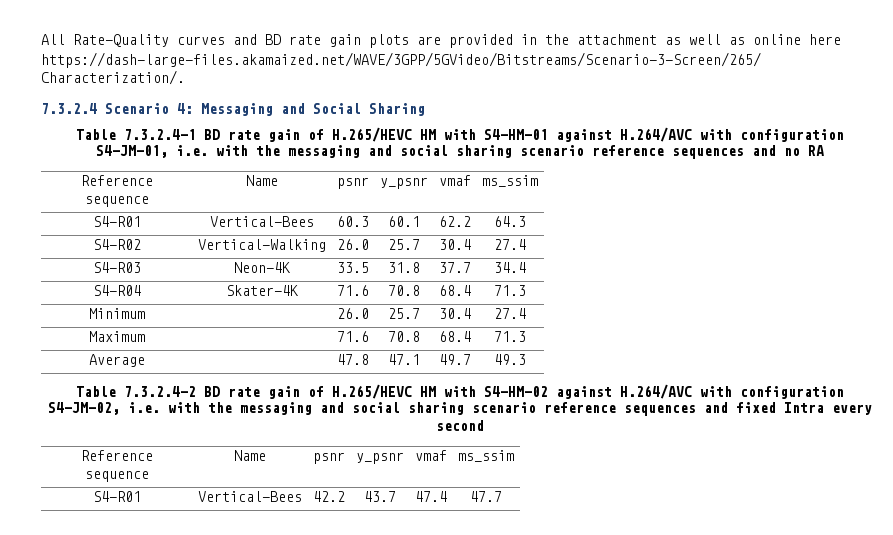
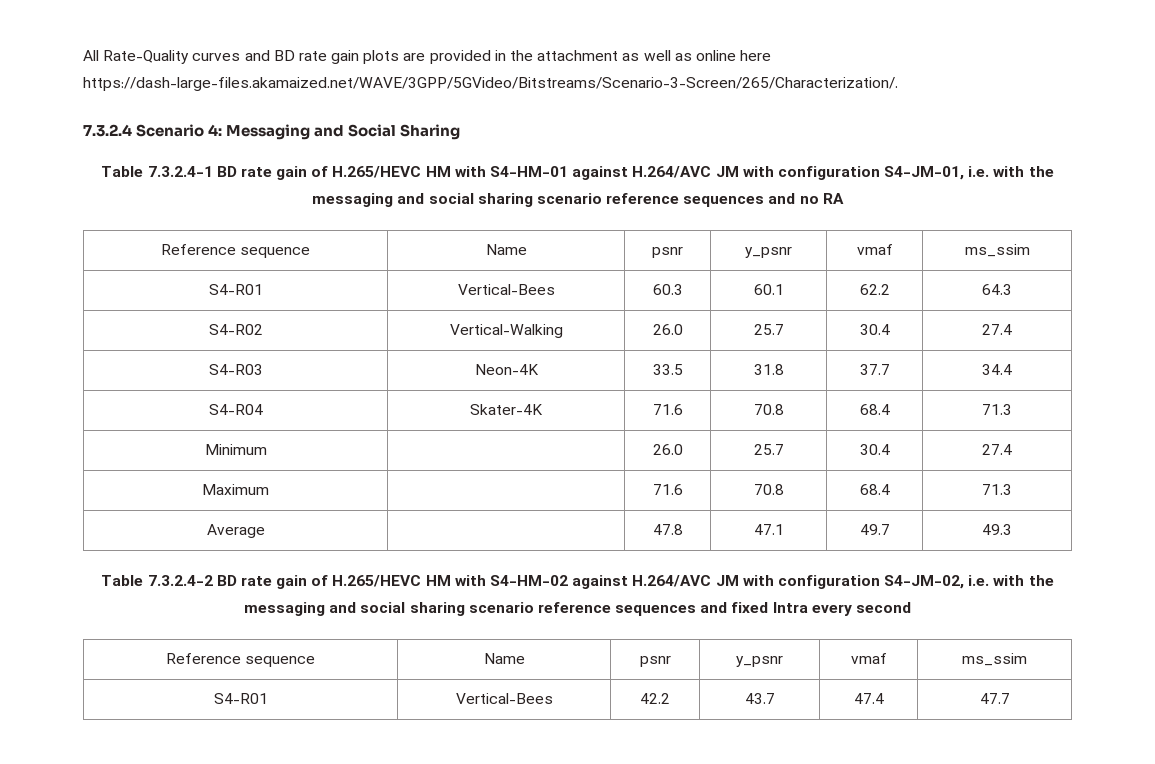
(692, 134) none -> [715,166,739,177] JM
(692, 391) none -> [715,575,739,586] JM

